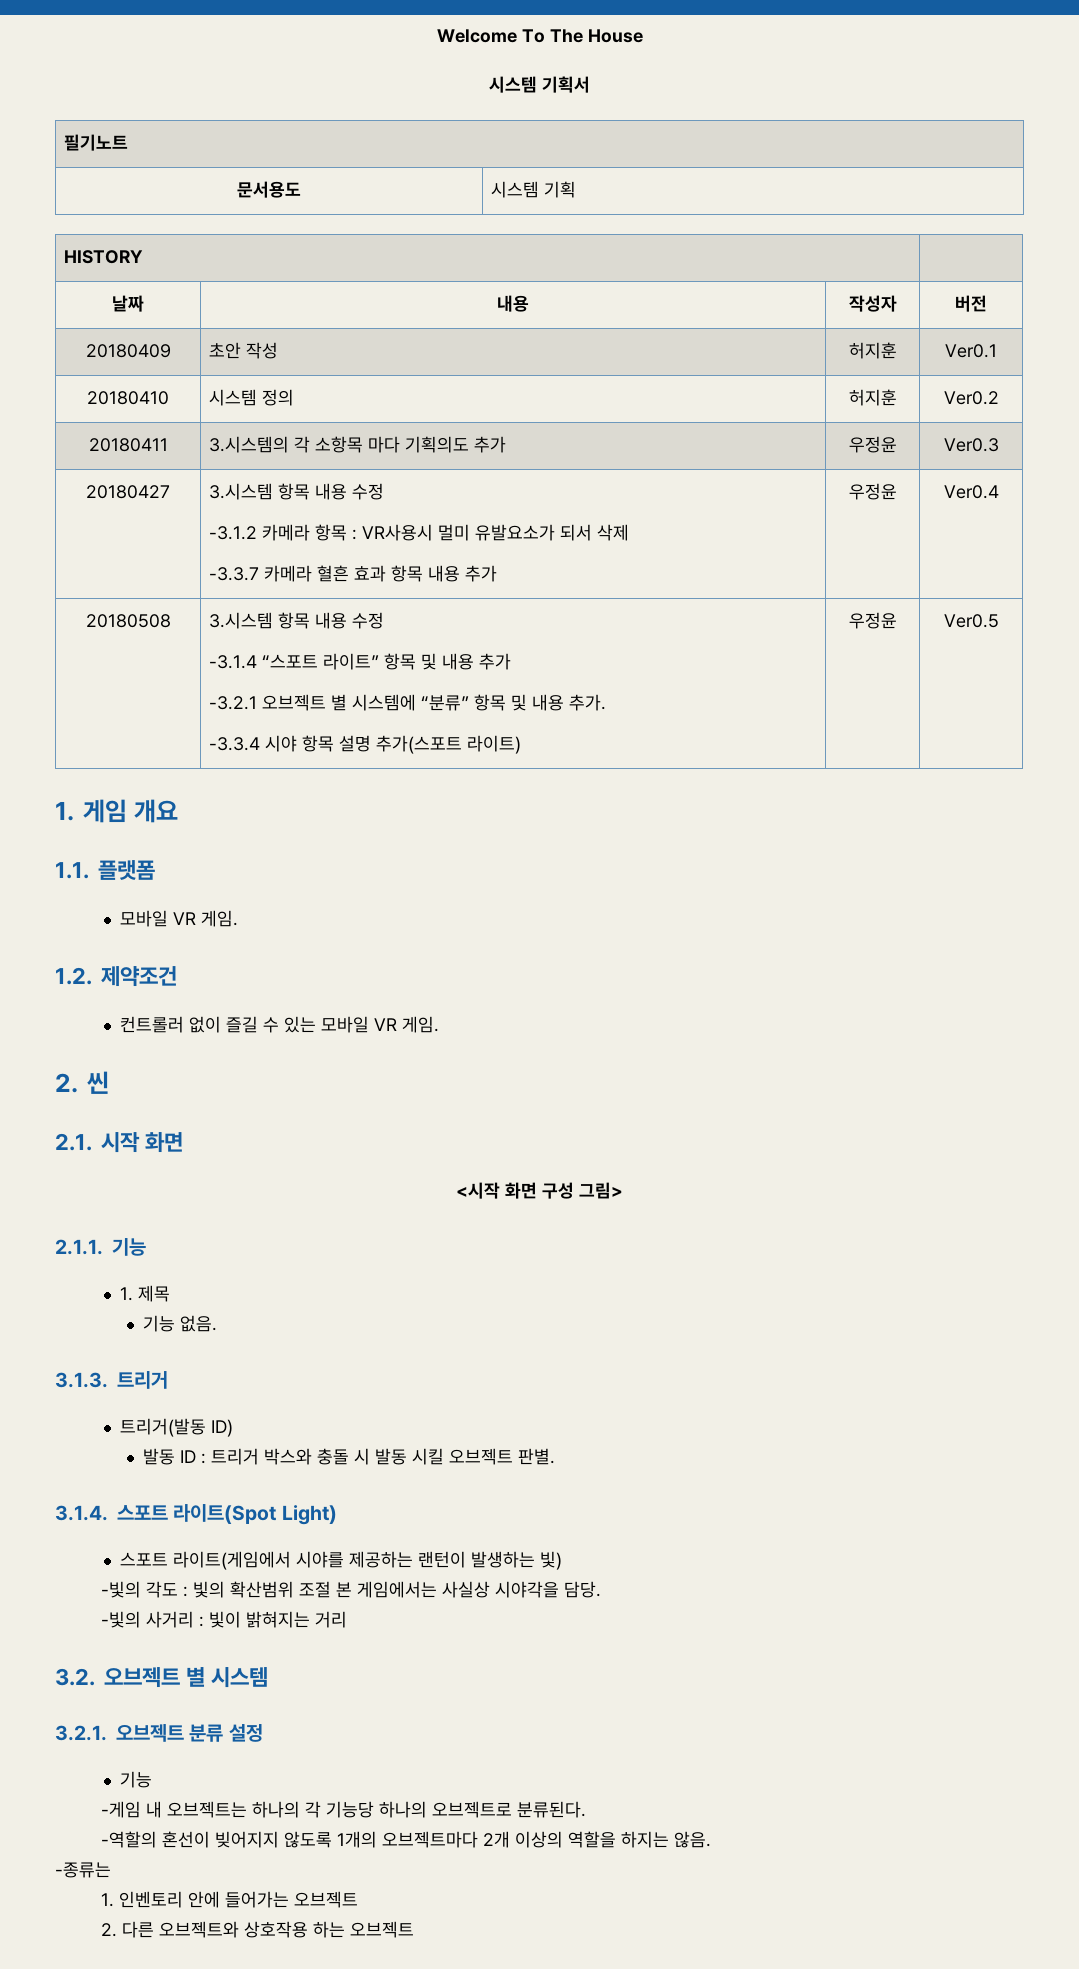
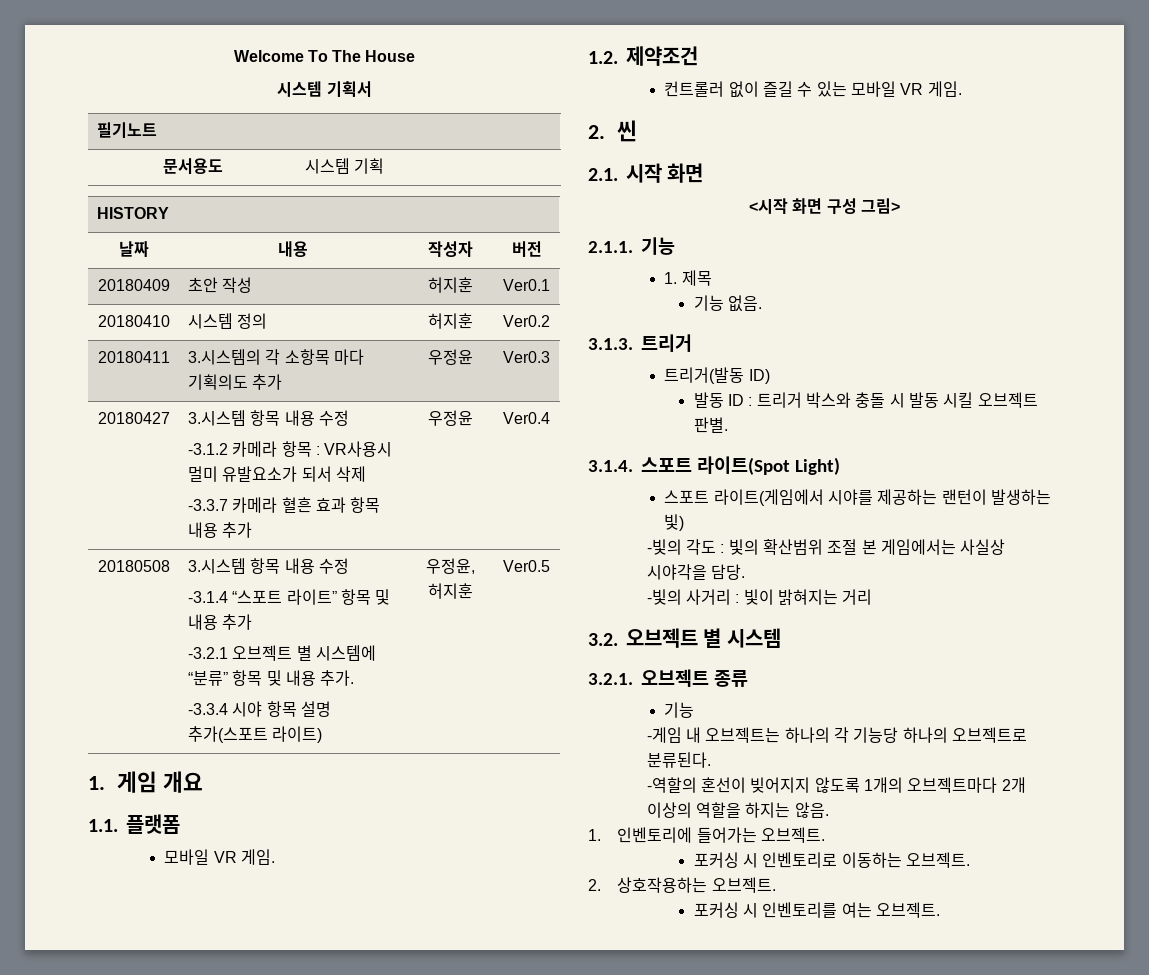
[848,612,897,629] 우정윤 -> [425,558,475,574] [427,583,473,599] 우정윤, 허지훈
[189,1724,263,1742] 분류 설정 -> [713,670,748,687] 종류
[55,1862,111,1878] [100,1891,358,1908] [100,1921,414,1938] -종류는 // 1. 인벤토리 안에 들어가는 오브젝트 // 2. 다른 오브젝트와 상호작용 하는 오브젝트 -> [588,827,826,843] [693,852,971,868] [588,877,776,893] [693,902,941,918] 1. 인벤토리에 들어가는 오브젝트. // 포커싱 시 인벤토리로 이동하는 오브젝트. // 2. 상호작용하는 오브젝트. // 포커싱 시 인벤토리를 여는 오브젝트.

